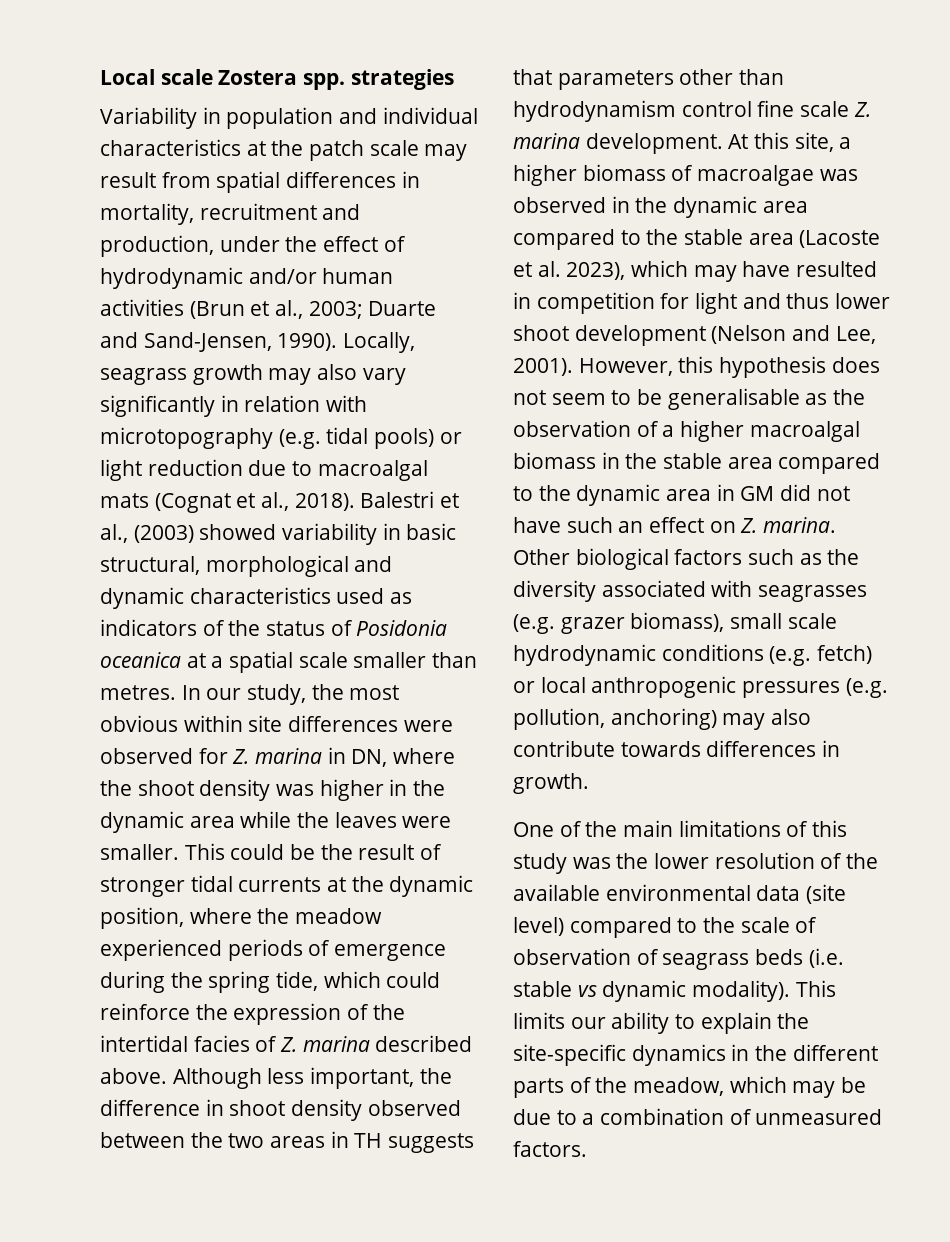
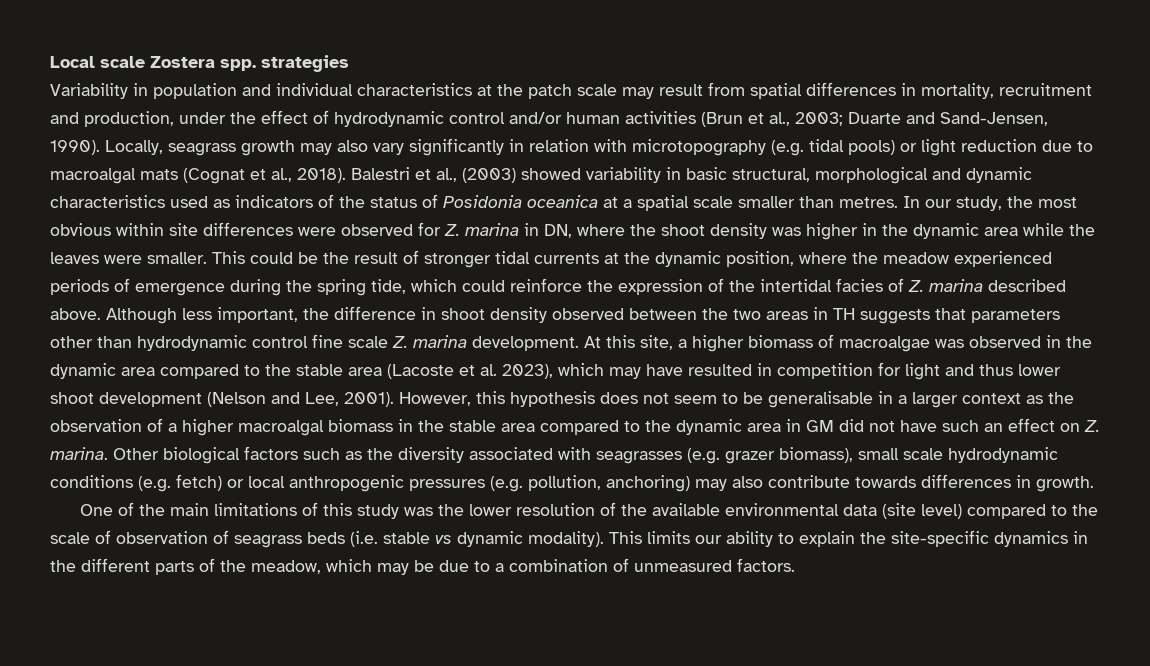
(243, 278) none -> [449,112,505,124] control
[513,100,676,122] hydrodynamism -> [137,335,247,351] hydrodynamic
(800, 399) none -> [878,391,1021,408] in a larger context

